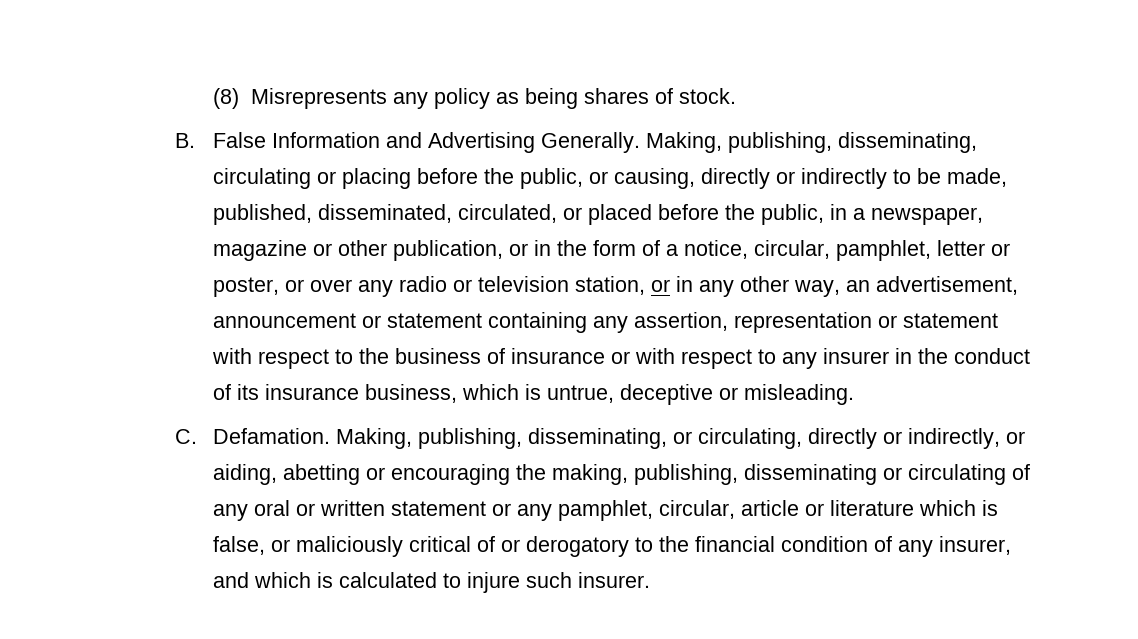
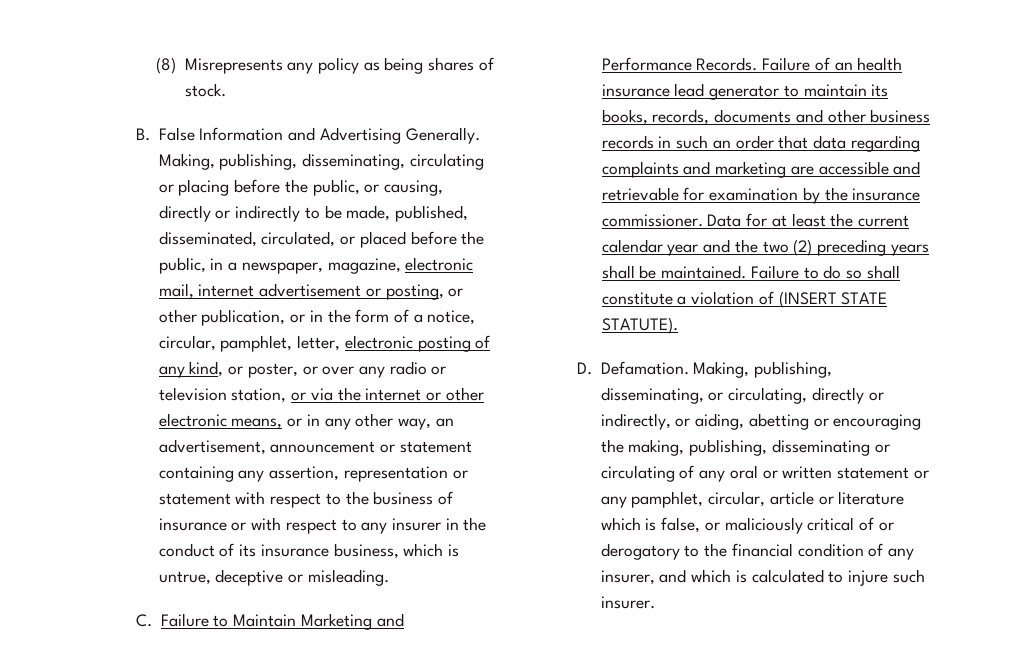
[213,240,308,261] magazine -> [327,257,474,274] [158,283,444,300] magazine, electronic mail, internet advertisement or posting,
[937,240,986,256] letter -> [297,335,491,352] [158,361,224,378] letter, electronic posting of any kind,
(671, 285) none -> [310,387,484,401] [158,413,303,429] via the internet or other electronic means, or
(198, 436) none -> [160,613,404,630] [601,57,903,71] [601,83,889,100] [601,109,931,125] [601,135,920,152] [601,161,921,178] [601,187,921,204] [601,213,909,227] [601,239,929,256] [601,265,900,279] [601,291,888,308] [601,317,678,334] [576,362,592,375] Failure to Maintain Marketing and Performance Records. Failure of an health insurance lead generator to maintain its books, records, documents and other business records in such an order that data regarding complaints and marketing are accessible and retrievable for examination by the insurance commissioner. Data for at least the current calendar year and the two (2) preceding years shall be maintained. Failure to do so shall constitute a violation of (INSERT STATE STATUTE). // D.

